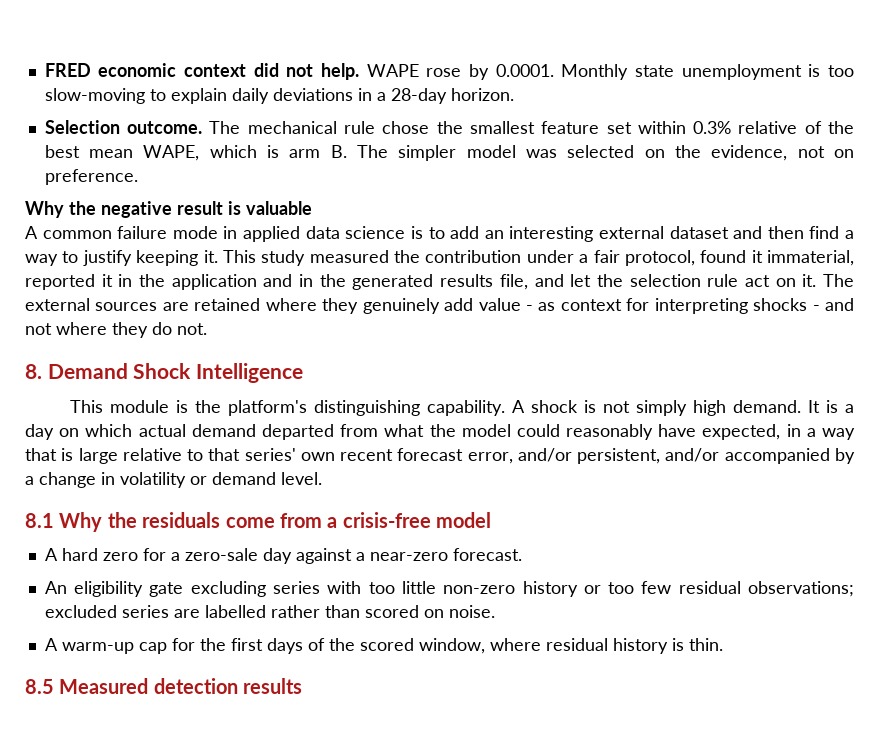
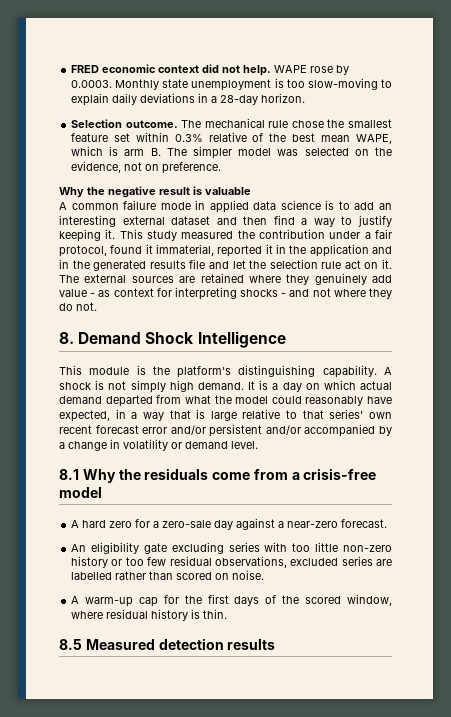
[495,64,554,77] 0.0001. -> [71,80,113,88] 0.0003.
[499,274,528,290] file, -> [189,259,206,269] file
[467,448,661,464] error, and/or persistent, -> [142,424,263,437] error and/or persistent
[747,581,854,597] observations; -> [214,556,287,568] observations,

